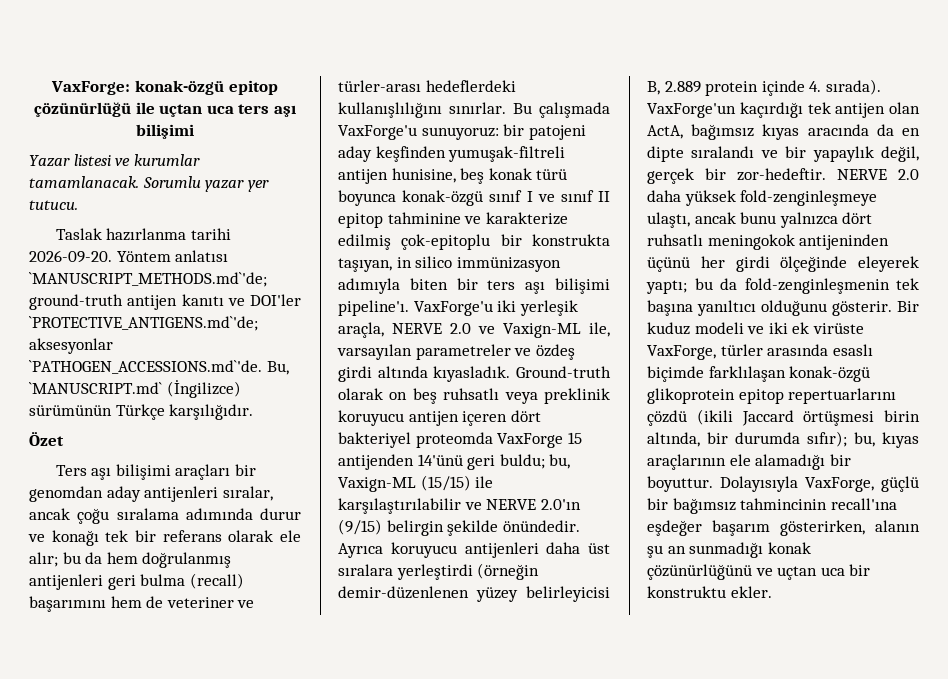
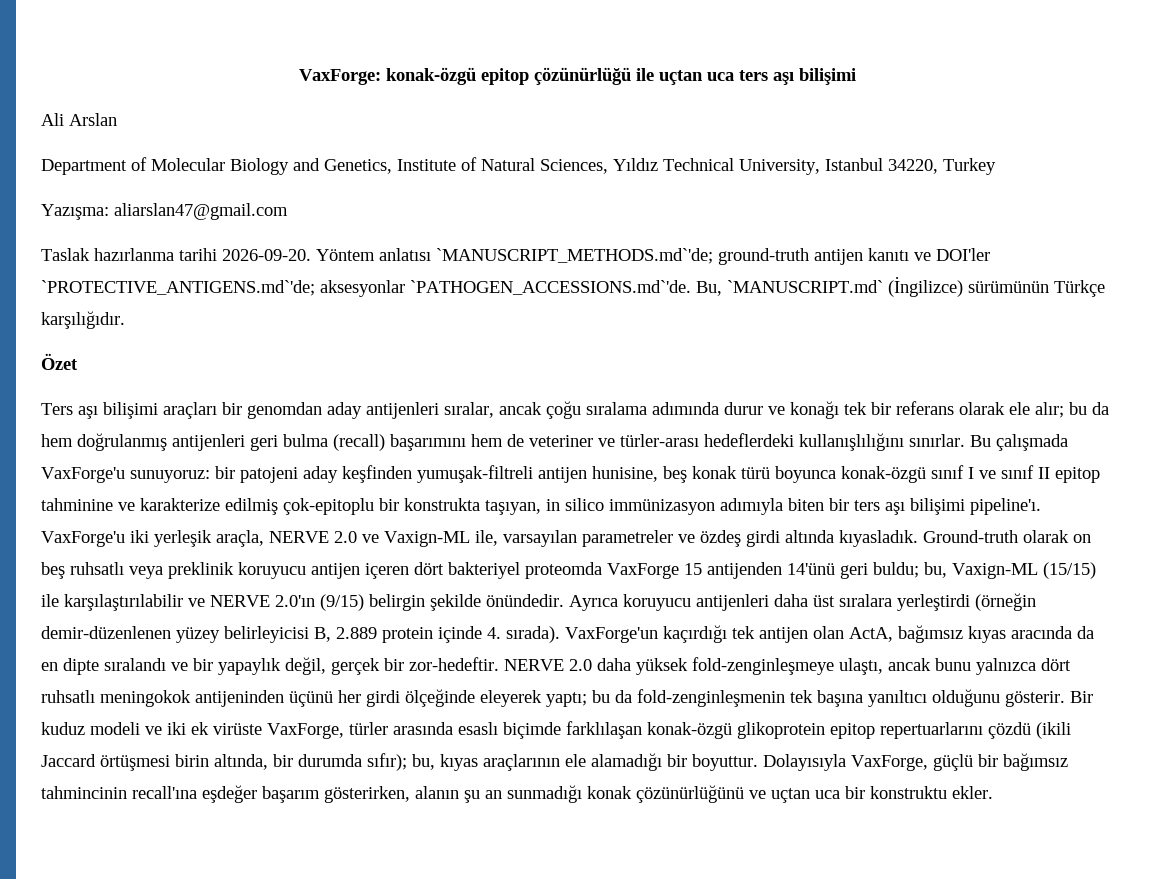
[29,154,200,167] [29,176,269,192] [29,200,78,210] Yazar listesi ve kurumlar tamamlanacak. Sorumlu yazar yer tutucu. -> [41,113,117,126] [41,157,996,175] [41,203,288,220] Ali Arslan // Department of Molecular Biology and Genetics, Institute of Natural Sciences, Yıldız Technical University, Istanbul 34220, Turkey // Yazışma: aliarslan47@gmail.com

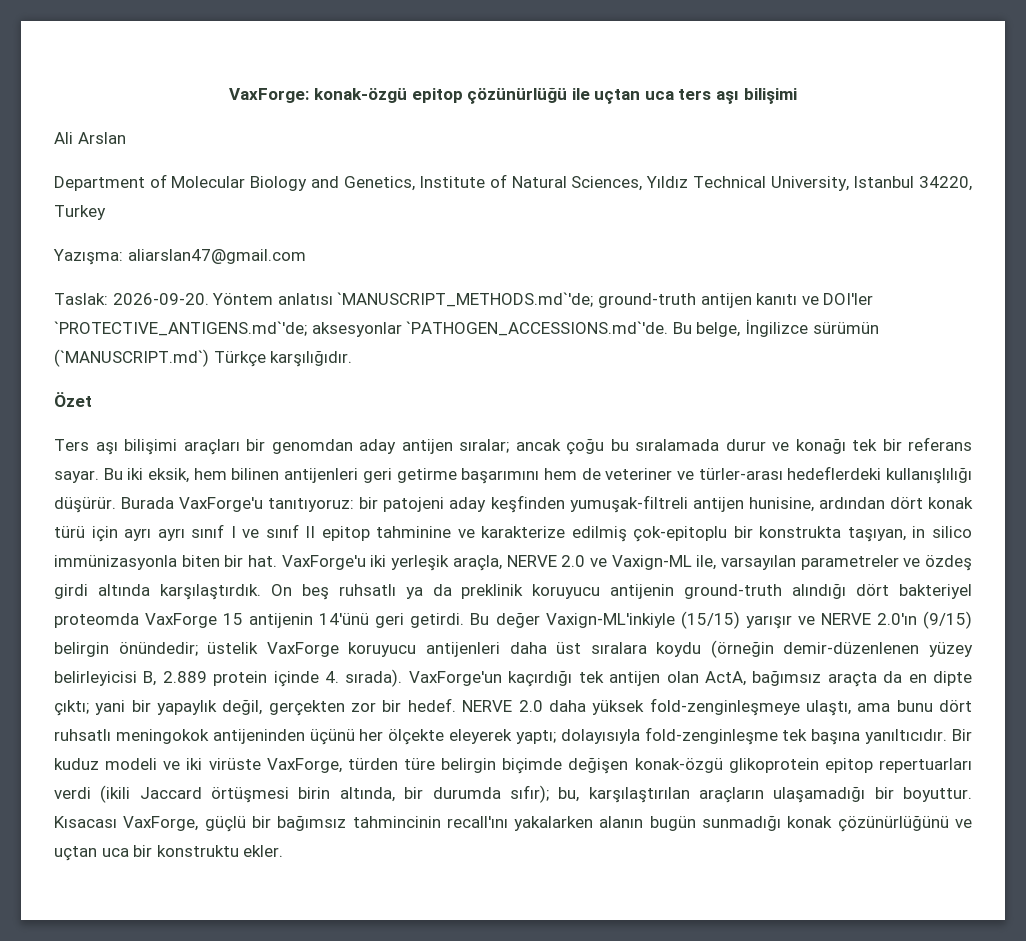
[41,248,217,261] Taslak hazırlanma tarihi -> [54,293,108,305] Taslak:
[696,276,1049,297] Bu, `MANUSCRIPT.md` (İngilizce) sürümünün -> [672,319,879,337] [54,349,209,367] Bu belge, İngilizce sürümün (`MANUSCRIPT.md`)
[366,401,719,419] antijenleri sıralar, ancak çoğu sıralama adımında -> [401,438,719,455] antijen sıralar; ancak çoğu bu sıralamada
[959,402,1109,418] [41,433,385,451] olarak ele alır; bu da hem doğrulanmış antijenleri geri bulma (recall) -> [54,468,457,483] sayar. Bu iki eksik, hem bilinen antijenleri geri getirme
[799,433,1068,451] [41,467,210,483] kullanışlılığını sınırlar. Bu çalışmada VaxForge'u sunuyoruz: -> [886,467,972,484] [54,497,355,513] kullanışlılığı düşürür. Burada VaxForge'u tanıtıyoruz:
[663,466,926,483] beş konak türü boyunca konak-özgü -> [818,497,974,509] [54,526,185,542] ardından dört konak türü için ayrı ayrı
[609,498,1041,515] immünizasyon adımıyla biten bir ters aşı bilişimi pipeline'ı. -> [54,555,278,570] immünizasyonla biten bir hat.
[839,530,1091,547] [41,562,409,579] kıyasladık. Ground-truth olarak on beş ruhsatlı veya preklinik koruyucu antijen içeren -> [159,583,847,600] karşılaştırdık. On beş ruhsatlı ya da preklinik koruyucu antijenin ground-truth alındığı
[707,562,782,579] antijenden -> [249,613,314,628] antijenin
[873,562,1096,579] [41,594,183,611] buldu; bu, Vaxign-ML (15/15) ile karşılaştırılabilir -> [410,611,792,629] getirdi. Bu değer Vaxign-ML'inkiyle (15/15) yarışır
[430,594,618,611] şekilde önündedir. Ayrıca -> [118,642,339,657] önündedir; üstelik VaxForge
[897,594,970,611] yerleştirdi -> [656,642,702,657] koydu
[968,626,1072,643] kıyas aracında -> [827,672,877,687] araçta
[104,658,188,671] sıralandı ve -> [54,700,126,716] çıktı; yani
[331,657,499,675] gerçek bir zor-hedeftir. -> [268,698,456,716] gerçekten zor bir hedef.
[888,658,1036,675] ancak bunu yalnızca -> [857,700,933,712] ama bunu
[366,689,1065,707] girdi ölçeğinde eleyerek yaptı; bu da fold-zenginleşmenin tek başına yanıltıcı olduğunu gösterir. -> [388,727,948,745] ölçekte eleyerek yaptı; dolayısıyla fold-zenginleşme tek başına yanıltıcıdır.
[191,722,209,735] ek -> (203, 764) none
[349,721,642,739] türler arasında esaslı biçimde farklılaşan -> [347,757,629,774] türden türe belirgin biçimde değişen
[880,722,1031,739] repertuarlarını çözdü -> [878,758,972,773] [54,787,91,799] repertuarları verdi
[440,753,662,771] kıyas araçlarının ele alamadığı -> [588,786,866,803] karşılaştırılan araçların ulaşamadığı
[763,754,846,771] Dolayısıyla -> [54,816,117,828] Kısacası
[132,785,502,803] recall'ına eşdeğer başarım gösterirken, alanın şu an -> [446,816,696,831] recall'ını yakalarken alanın bugün

